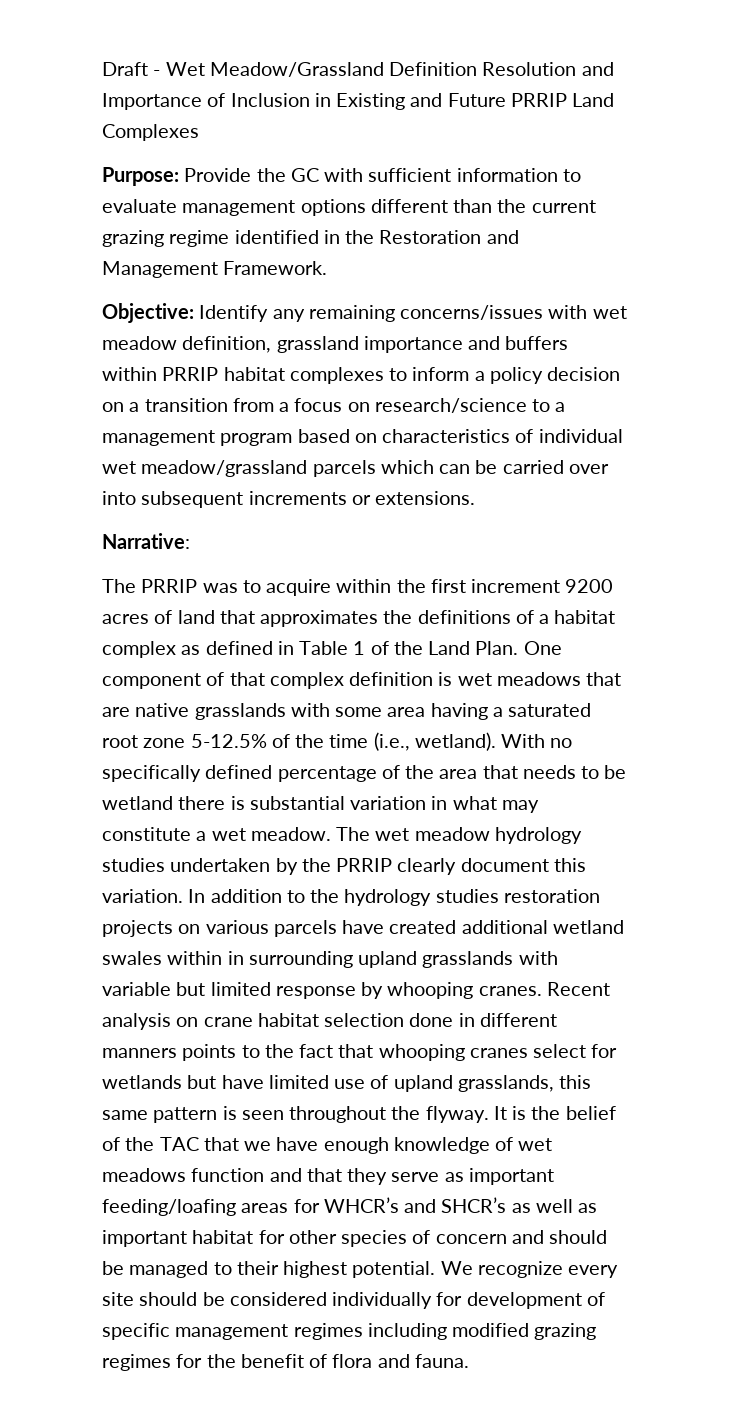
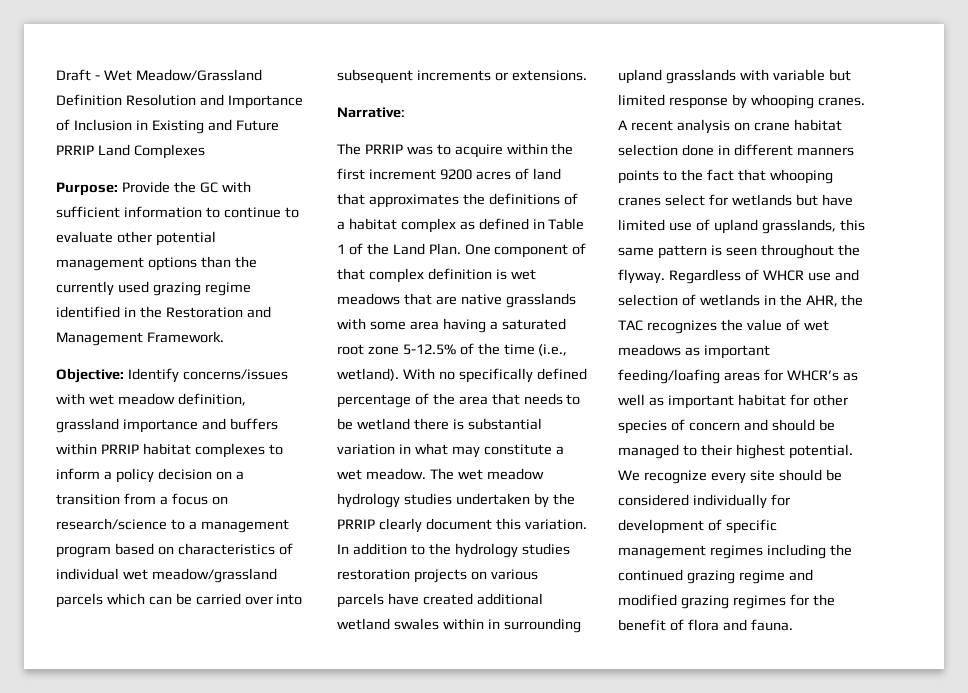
[102,199,177,213] evaluate -> [223,207,299,218] [56,231,216,246] continue to evaluate other potential
[370,199,448,213] different -> (197, 264) none
[531,200,596,213] current -> [56,281,149,296] currently used
[272,305,395,322] any remaining -> (179, 375) none
[546,982,610,996] Recent -> [618,120,673,131] A recent
[493,1106,616,1120] [102,1137,553,1154] [102,1168,440,1185] It is the belief of the TAC that we have enough knowledge of wet meadows function and that they serve -> [668,269,859,284] [618,294,864,307] [618,319,829,334] [618,344,681,356] Regardless of WHCR use and selection of wetlands in the AHR, the TAC recognizes the value of wet meadows
[404,1197,507,1213] and SHCR’s -> (839, 375) none
(447, 1331) none -> [829,544,852,556] [618,569,813,584] the continued grazing regime and

